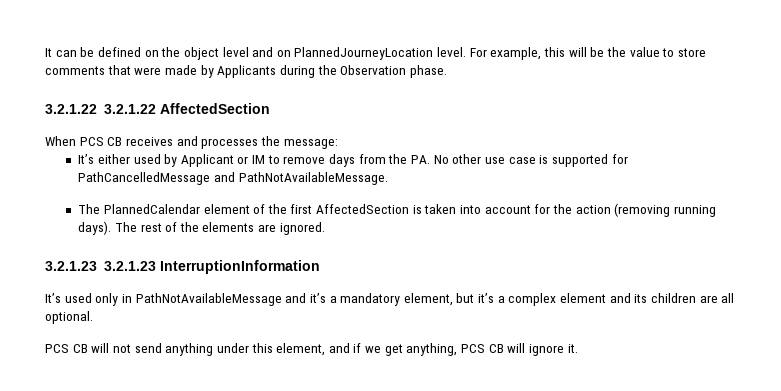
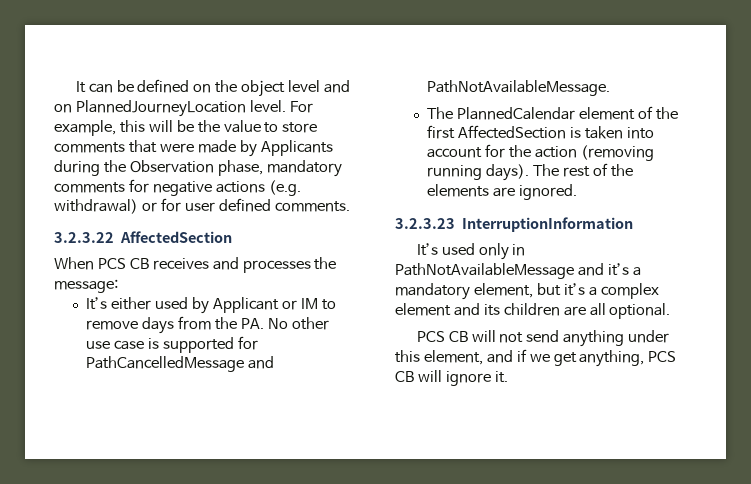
[409,65,447,78] [45,104,156,114] phase. // 3.2.1.22 3.2.1.22 -> [217,160,342,177] [54,179,301,196] [54,198,350,214] [54,232,114,243] phase, mandatory comments for negative actions (e.g. withdrawal) or for user defined comments. // 3.2.3.22
[45,261,156,271] 3.2.1.23 3.2.1.23 -> [395,218,455,229] 3.2.3.23

